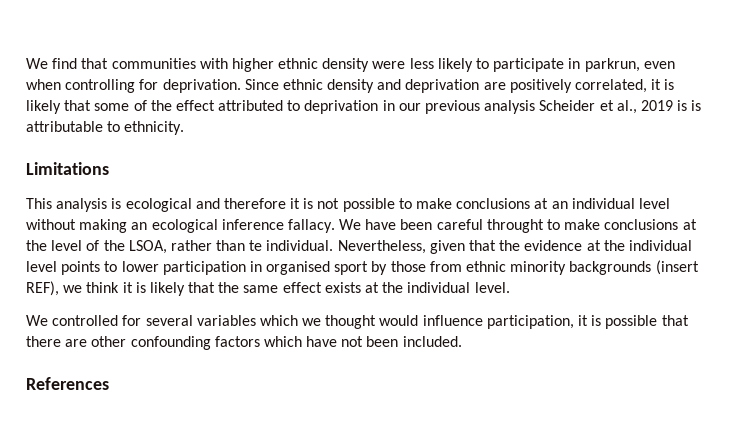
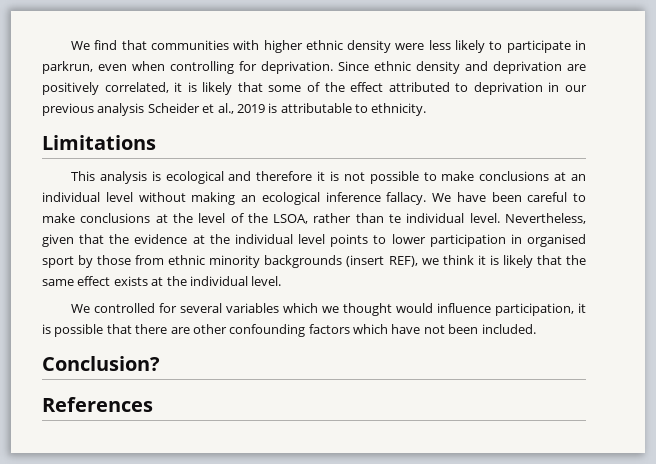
[691,100,702,111] is -> (278, 108) none
[486,219,544,233] throught -> (568, 197) none
[266,240,334,251] individual. -> [406,213,500,223] individual level.
(462, 341) none -> [42,356,160,371] // Conclusion?

